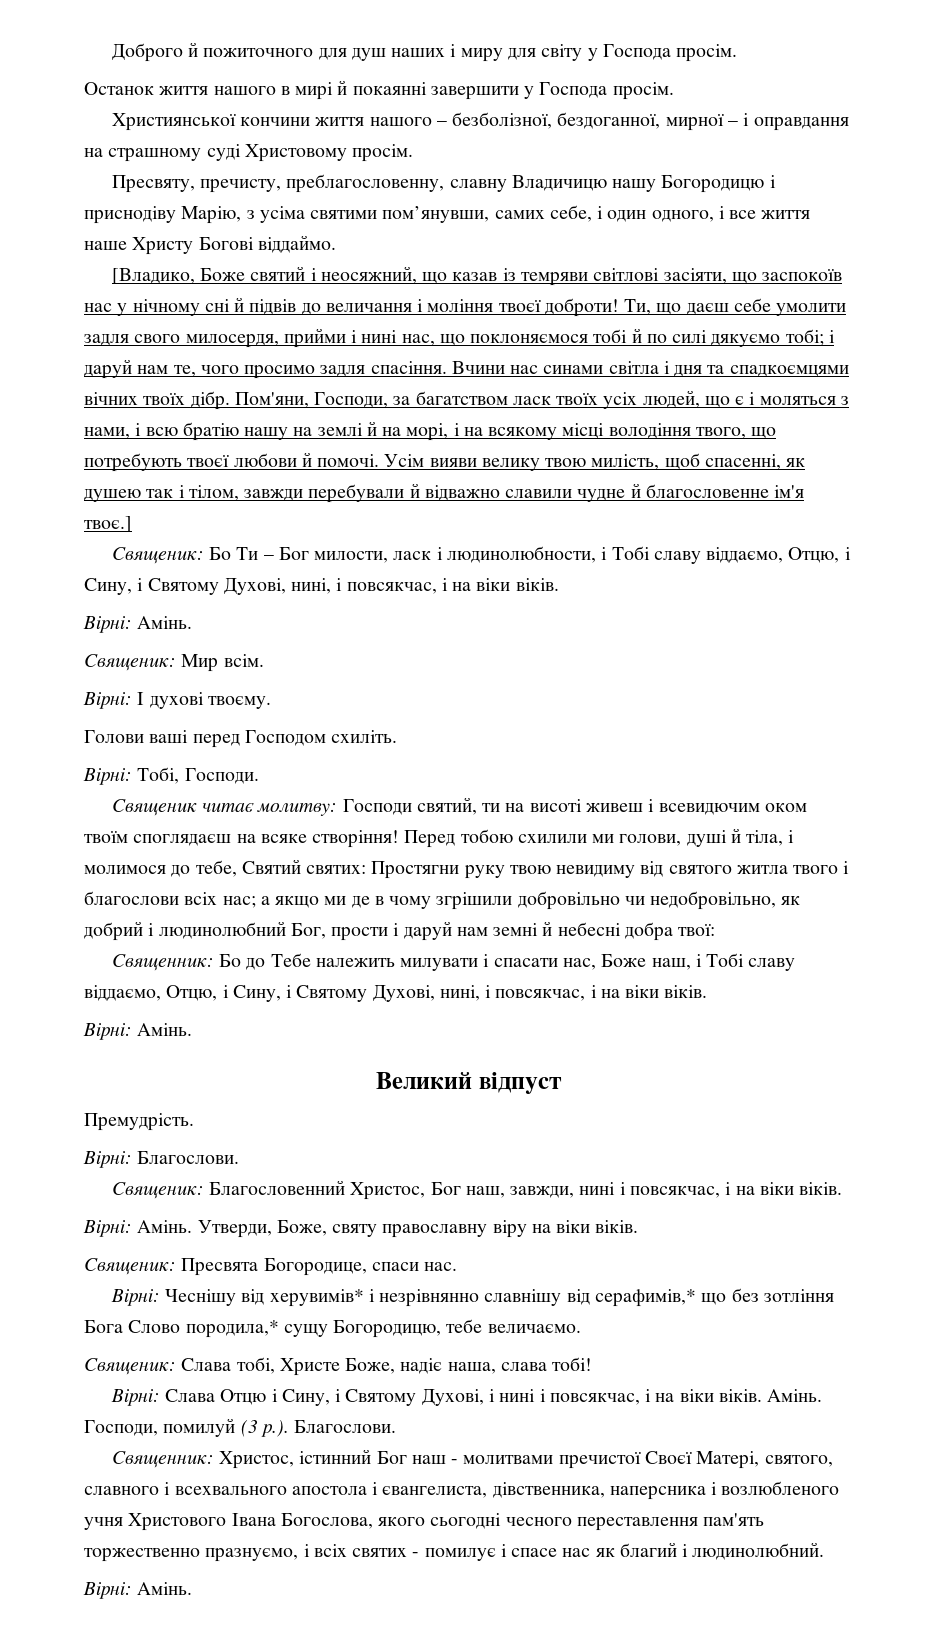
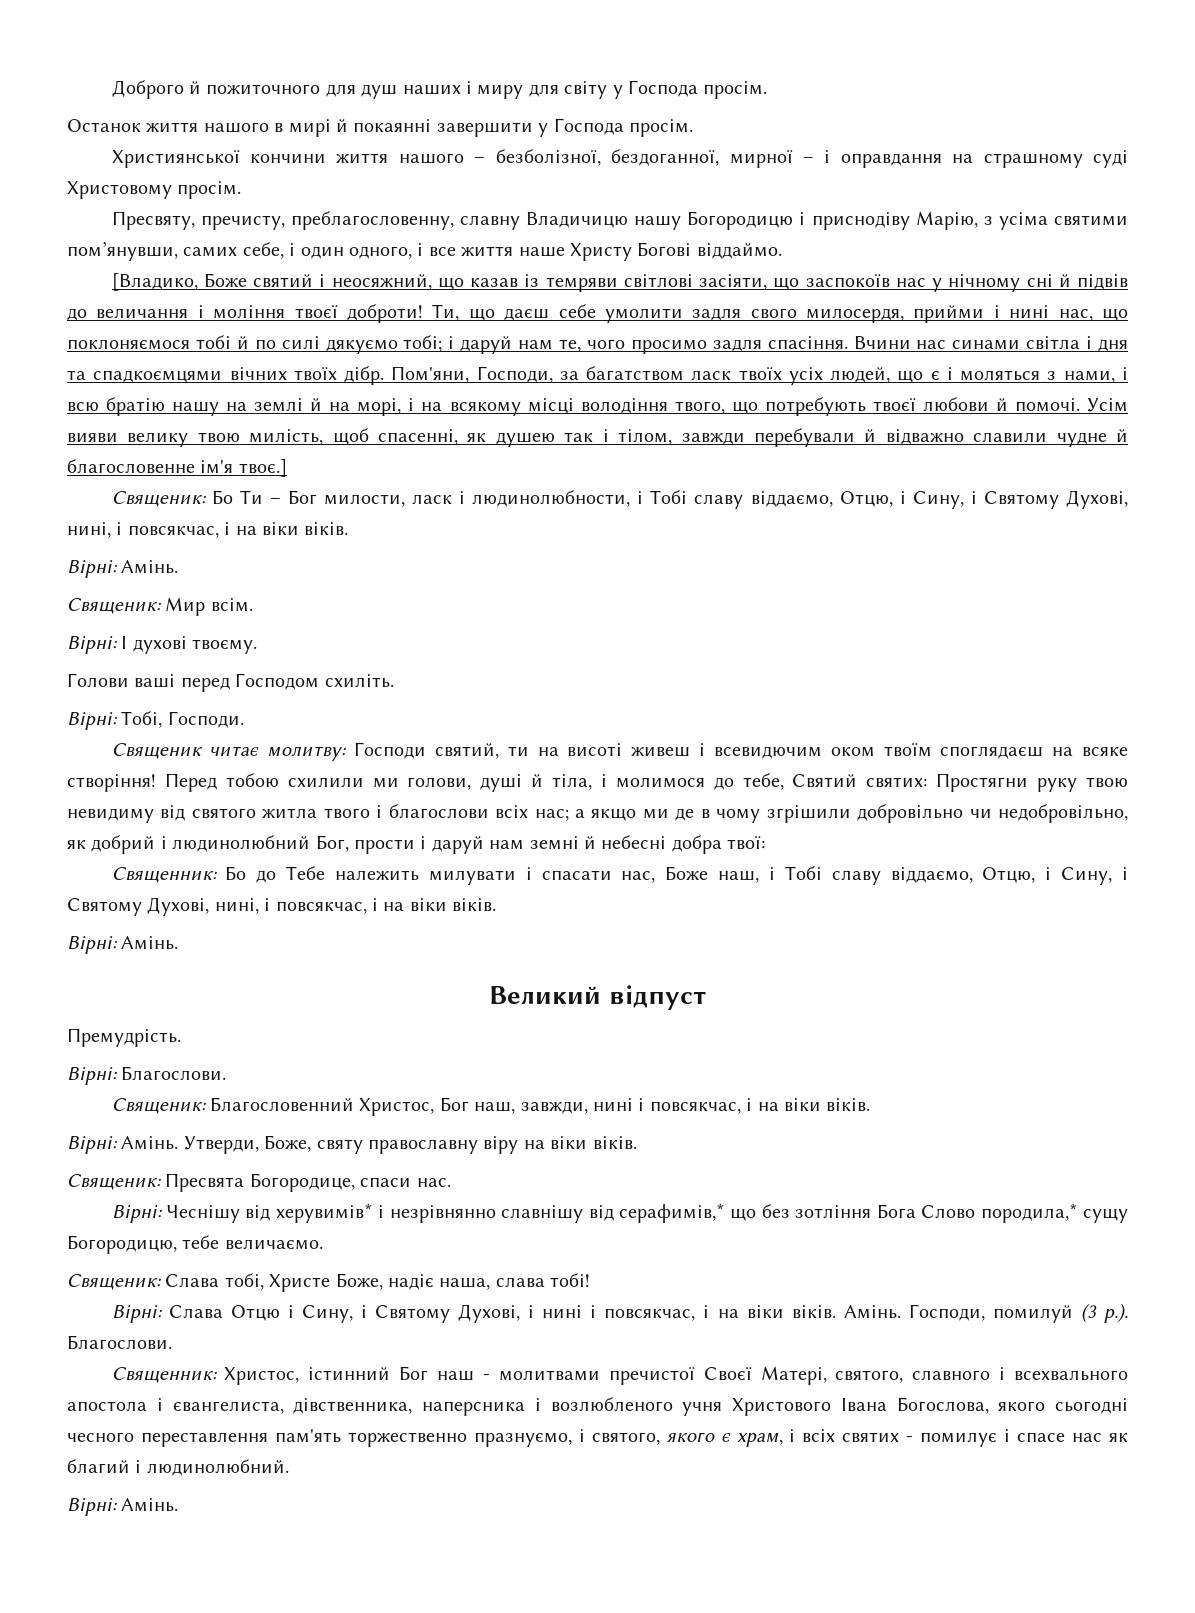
(310, 1550) none -> [591,1429,796,1447] святого, якого є храм, і

